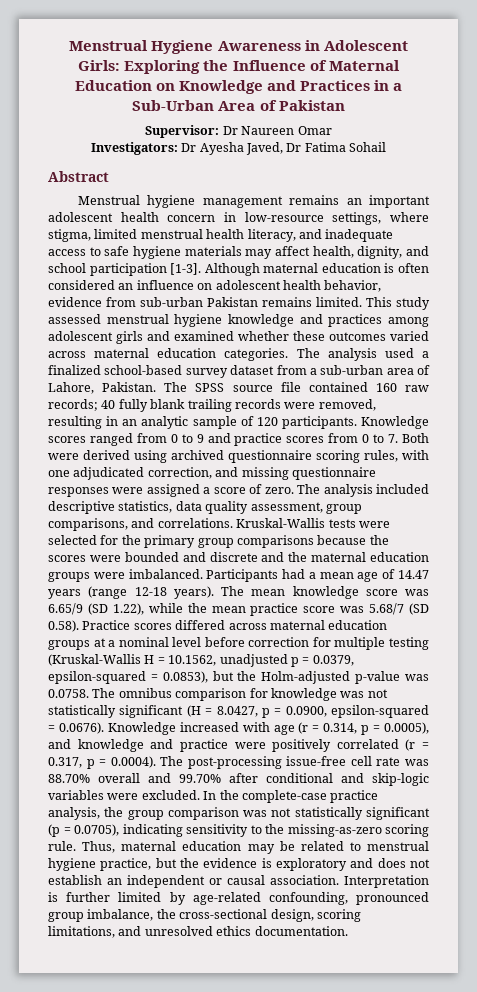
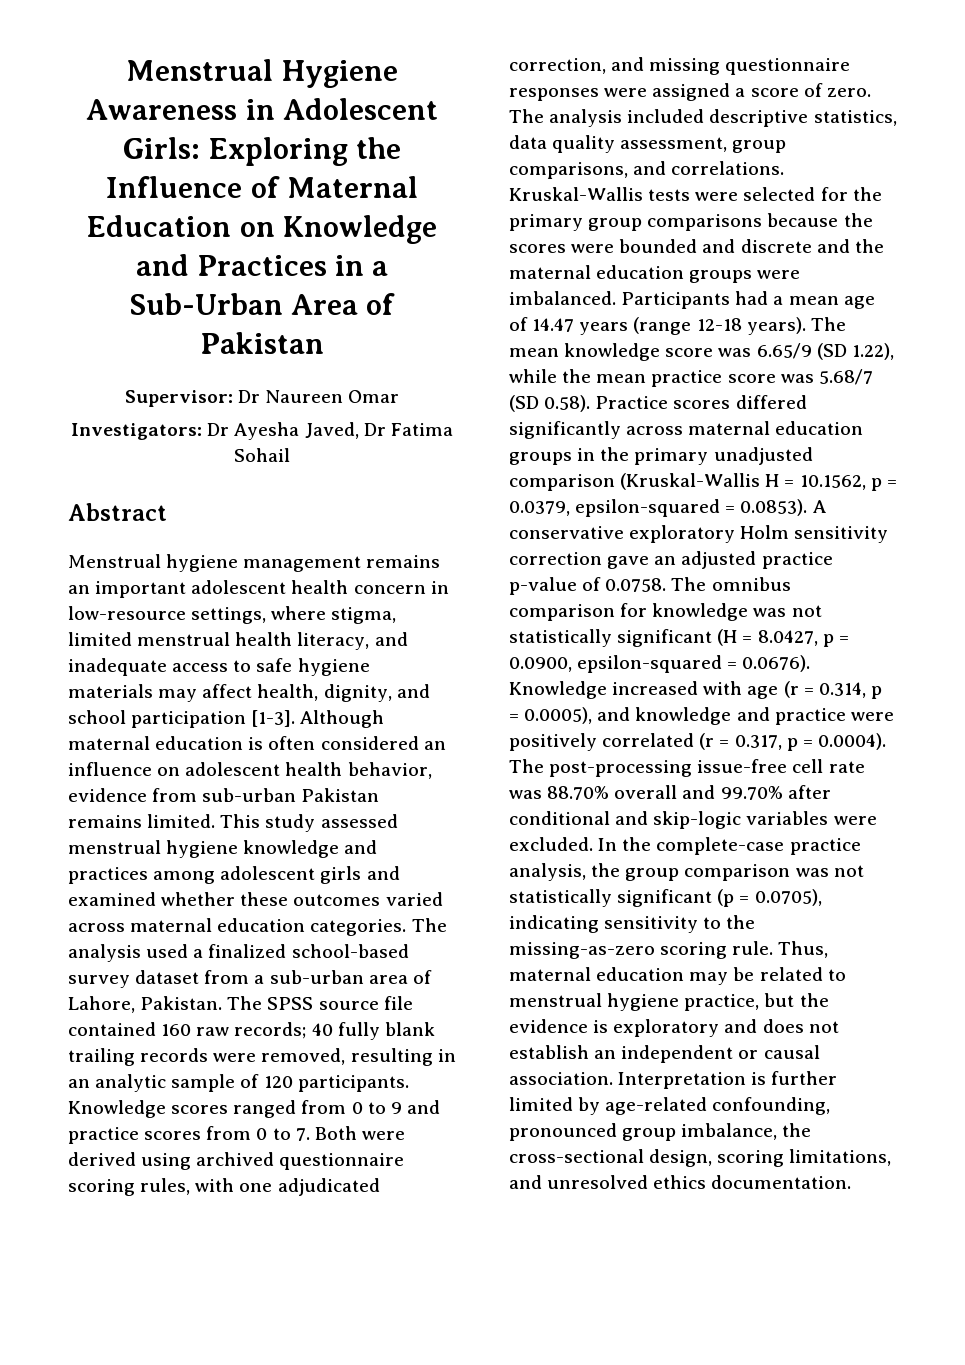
(226, 625) none -> [509,421,621,439] significantly
[93,637,429,650] at a nominal level before correction for multiple testing -> [577,447,813,465] [509,474,615,491] in the primary unadjusted comparison
[219,654,288,667] unadjusted -> (866, 482) none
[162,671,429,684] 0.0853), but the Holm-adjusted p-value was -> [740,499,826,516] [509,525,889,543] [509,551,833,569] [509,577,602,595] 0.0853). A conservative exploratory Holm sensitivity correction gave an adjusted practice p-value of

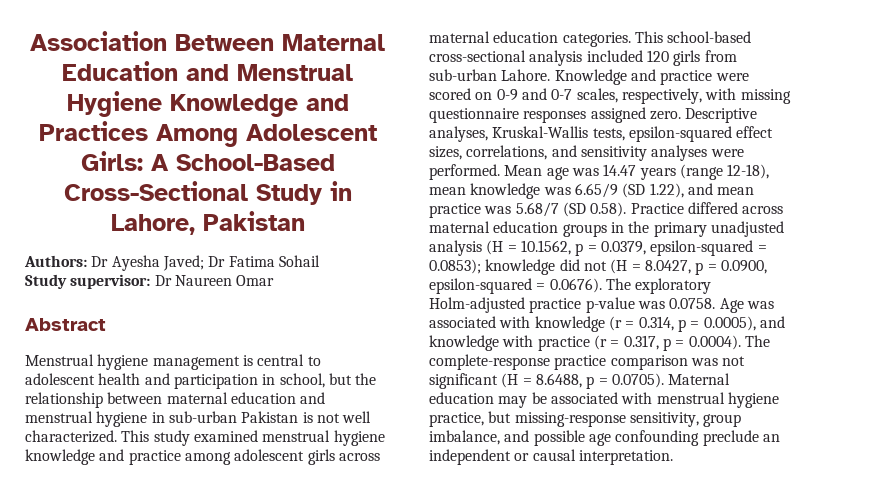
[126,59,398,88] [86,98,438,120] [123,137,401,166] [106,176,418,198] [87,215,437,244] [135,254,389,276] [129,293,396,315] [200,332,324,354] [124,390,400,407] [71,422,453,440] [234,448,290,462] [68,503,167,521] [68,554,441,572] [68,580,449,598] [68,606,397,624] [68,632,408,650] [68,658,370,676] [68,684,430,702] [68,710,385,728] [68,736,446,750] [68,762,432,779] [68,788,380,802] [68,814,216,828] Menstrual Hygiene Awareness in Adolescent Girls: Exploring the Influence of Maternal Education on Knowledge and Practices in a Sub-Urban Area of Pakistan // Supervisor: Dr Naureen Omar // Investigators: Dr Ayesha Javed, Dr Fatima Sohail // Abstract // Menstrual hygiene management remains an important adolescent health concern in low-resource settings, where stigma, limited menstrual health literacy, and inadequate access to safe hygiene materials may affect health, dignity, and school participation [1-3]. Although maternal education is often considered an influence on adolescent health behavior, evidence from sub-urban Pakistan remains limited. -> [30,31,385,51] [62,61,353,81] [66,91,349,117] [38,121,377,147] [80,151,335,171] [63,181,352,205] [110,211,305,235] [24,255,320,271] [25,274,275,289] [25,318,106,331] [25,354,321,370] [25,373,377,389] [25,392,326,408] [25,411,372,427] [25,430,117,443] Association Between Maternal Education and Menstrual Hygiene Knowledge and Practices Among Adolescent Girls: A School-Based Cross-Sectional Study in Lahore, Pakistan // Authors: Dr Ayesha Javed; Dr Fatima Sohail // Study supervisor: Dr Naureen Omar // Abstract // Menstrual hygiene management is central to adolescent health and participation in school, but the relationship between maternal education and menstrual hygiene in sub-urban Pakistan is not well characterized.
[320,814,398,828] assessed -> [193,430,258,442] examined
[68,867,148,884] practices -> [128,450,181,465] practice
[366,866,400,880] [68,892,443,906] [68,918,447,936] [68,944,409,962] [68,970,432,988] [68,996,413,1013] [68,1022,435,1040] [68,1048,456,1066] [68,1074,409,1092] [68,1100,440,1118] [68,1126,405,1144] [68,1152,405,1170] [68,1178,380,1196] [509,57,851,75] [509,83,871,101] [509,109,897,127] [509,135,787,153] [509,161,785,179] [509,187,882,201] [509,213,873,231] [509,239,884,253] [509,265,801,283] [509,291,875,309] [509,317,846,335] and examined whether these outcomes varied across maternal education categories. The analysis used a finalized school-based survey dataset from a sub-urban area of Lahore, Pakistan. The SPSS source file contained 160 raw records; 40 fully blank trailing records were removed, resulting in an analytic sample of 120 participants. Knowledge scores ranged from 0 to 9 and practice scores from 0 to 7. Both were derived using archived questionnaire scoring rules, with one adjudicated correction, and missing questionnaire responses were assigned a score of zero. The analysis included descriptive statistics, data quality assessment, group comparisons, and correlations. Kruskal-Wallis tests were selected for the primary group comparisons because the scores were bounded and discrete and the maternal education groups were imbalanced. Participants had a mean age of 14.47 years (range 12-18 years). The -> [338,453,380,461] [429,31,752,47] [429,50,737,66] [429,69,749,85] [429,88,791,104] [429,107,758,123] [429,126,774,142] [429,145,744,161] [429,164,770,180] across maternal education categories. This school-based cross-sectional analysis included 120 girls from sub-urban Lahore. Knowledge and practice were scored on 0-9 and 0-7 scales, respectively, with missing questionnaire responses assigned zero. Descriptive analyses, Kruskal-Wallis tests, epsilon-squared effect sizes, correlations, and sensitivity analyses were performed. Mean age was 14.47 years (range 12-18),
[665,348,714,357] score -> (541, 191) none
[509,369,592,383] while the -> [687,183,713,195] and
[727,374,776,383] score -> (481, 210) none
[673,395,807,409] [509,421,621,439] scores differed significantly -> [687,202,738,214] differed
[509,473,780,491] comparison (Kruskal-Wallis H -> [429,240,504,256] analysis (H
[740,499,826,516] [509,525,889,543] [509,551,833,569] [509,577,791,595] [509,603,822,621] [509,629,713,647] 0.0853). A conservative exploratory Holm sensitivity correction gave an adjusted practice p-value of 0.0758. The omnibus comparison for knowledge was not statistically significant -> [429,259,607,275] 0.0853); knowledge did not
[509,681,779,699] Knowledge increased with age -> [605,278,712,294] [429,297,774,313] [429,316,605,332] The exploratory Holm-adjusted practice p-value was 0.0758. Age was associated with knowledge
[736,707,894,725] [509,733,695,751] and practice were positively correlated -> [502,335,590,351] with practice
[549,759,865,777] [509,785,831,800] [509,811,877,829] [509,837,861,855] [509,863,864,881] [509,889,822,907] [509,915,756,933] [509,941,829,959] [509,967,591,981] post-processing issue-free cell rate was 88.70% overall and 99.70% after conditional and skip-logic variables were excluded. In the complete-case practice analysis, the group comparison was not statistically significant (p = 0.0705), indicating sensitivity to the missing-as-zero scoring rule. Thus, maternal -> [429,354,746,370] [429,373,731,389] complete-response practice comparison was not significant (H = 8.6488, p = 0.0705). Maternal
[759,967,846,981] related to -> [550,392,653,404] associated with
[799,993,829,1007] [509,1019,839,1037] [509,1045,820,1063] [509,1071,838,1089] [509,1097,831,1115] [509,1123,812,1141] [509,1149,892,1167] [509,1175,852,1189] the evidence is exploratory and does not establish an independent or causal association. Interpretation is further limited by age-related confounding, pronounced group imbalance, the cross-sectional design, scoring limitations, and unresolved ethics documentation. -> [514,412,742,427] [429,430,780,446] [429,449,673,465] missing-response sensitivity, group imbalance, and possible age confounding preclude an independent or causal interpretation.

